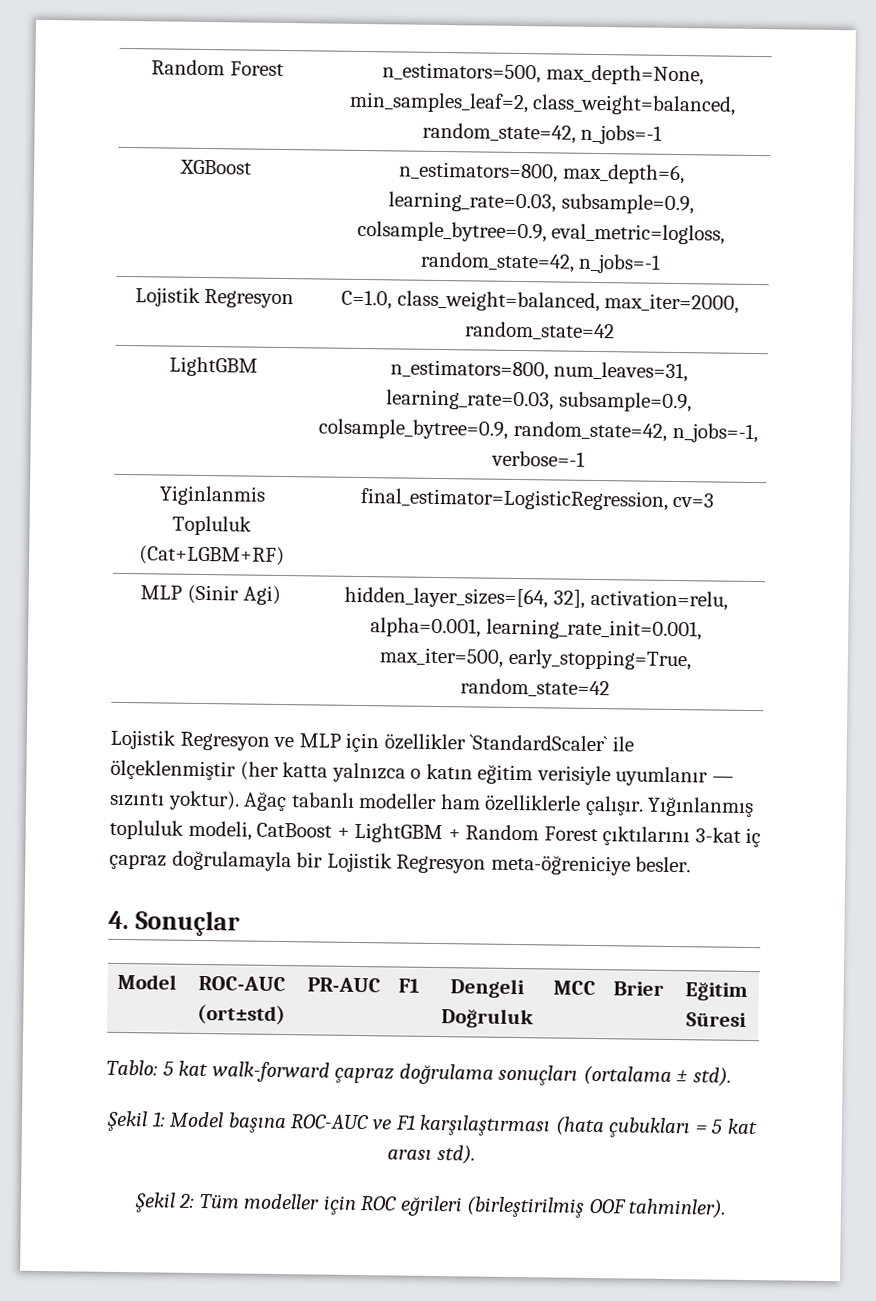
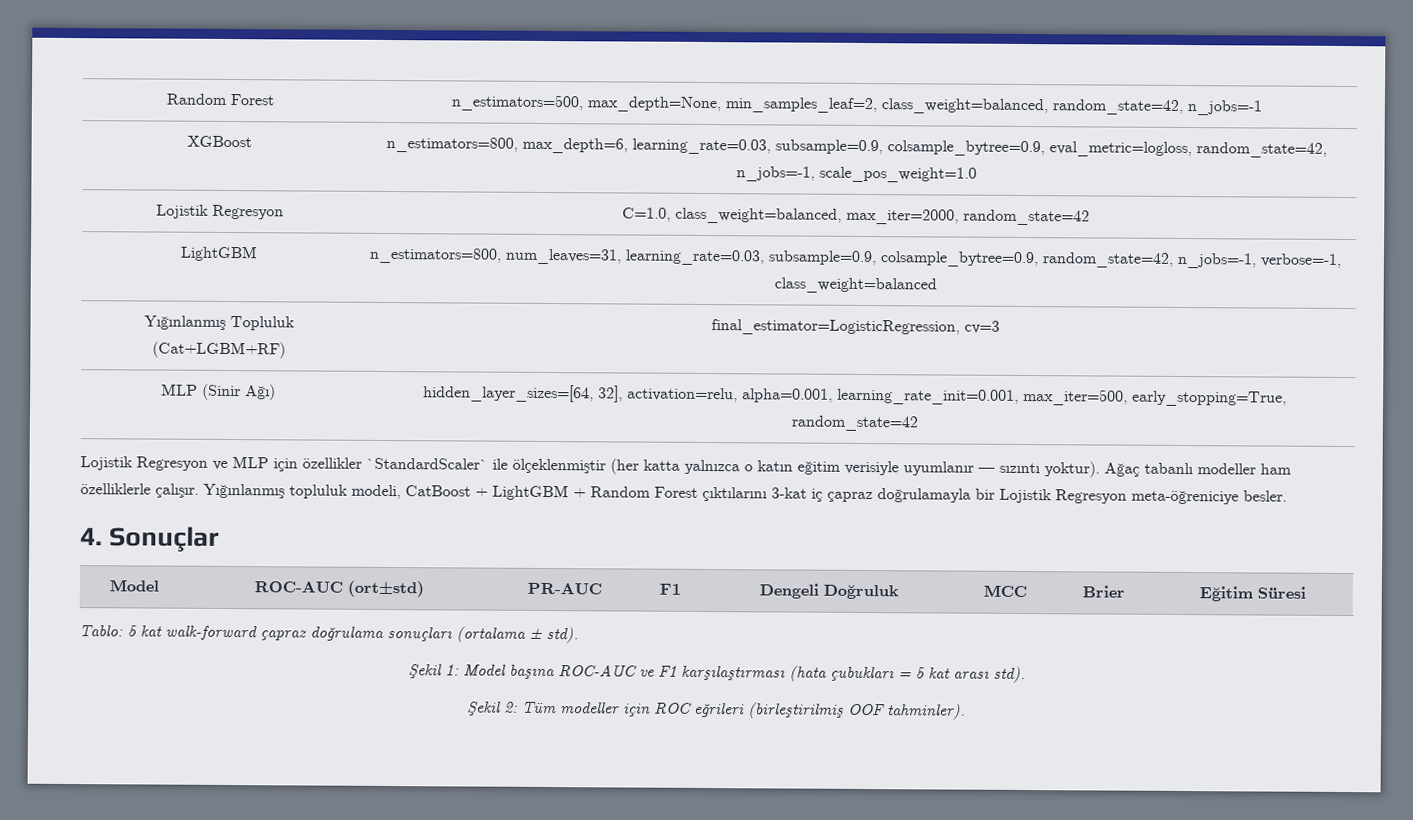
[578,253,662,274] n_jobs=-1 -> [735,166,977,183] n_jobs=-1, scale_pos_weight=1.0
[490,450,585,467] [158,485,266,506] verbose=-1 // Yiginlanmis -> [1260,253,1341,268] [773,277,937,294] [143,315,226,330] verbose=-1, class_weight=balanced // Yığınlanmış
[242,585,281,605] Agi) -> [245,384,276,401] Ağı)

